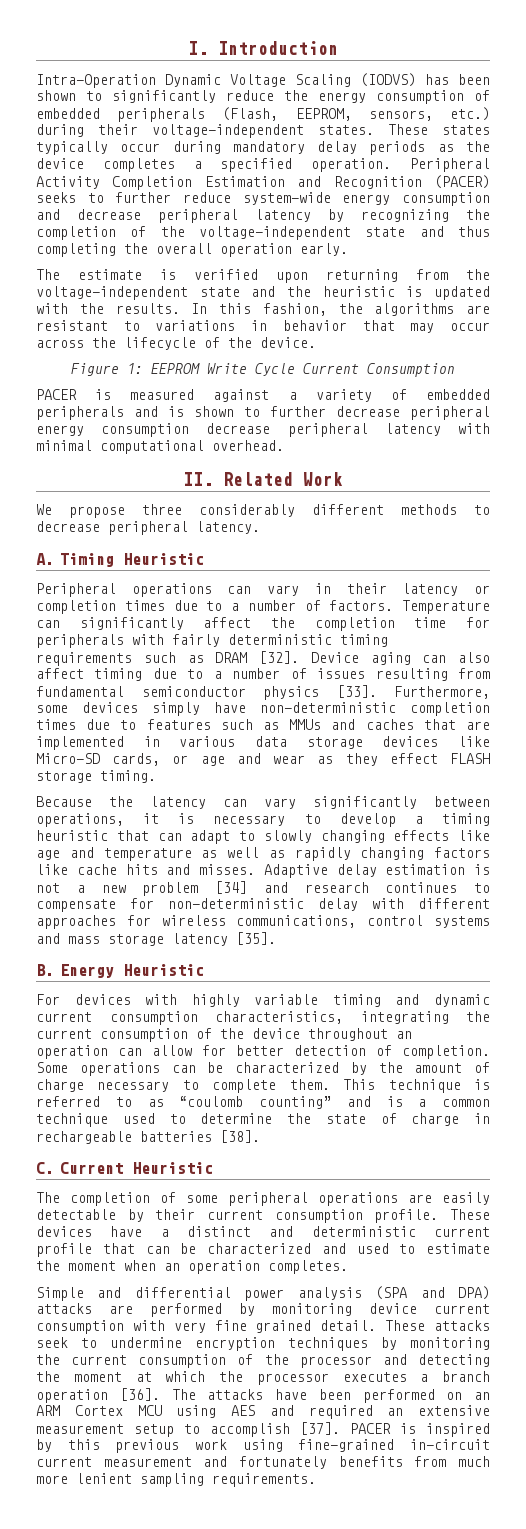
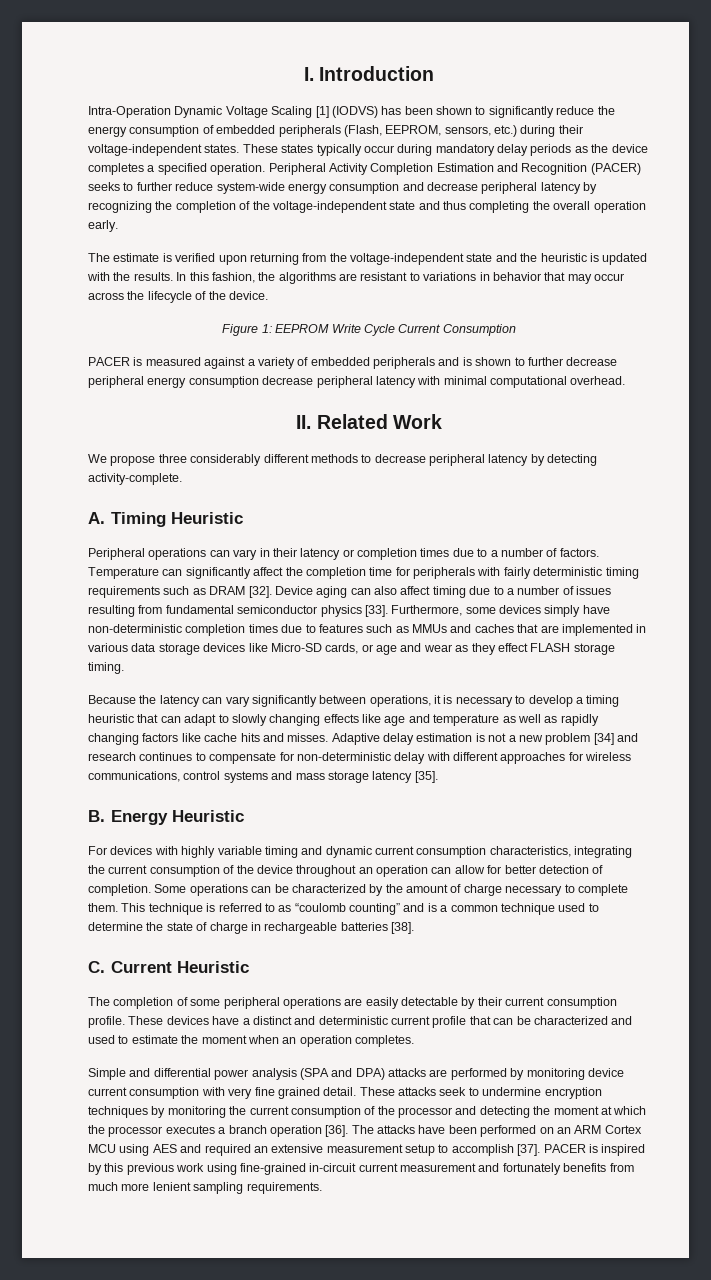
(351, 80) none -> [315,106,329,118] [1]
[196,521,260,534] latency. -> [488,454,598,466] [88,473,182,485] latency by detecting activity-complete.

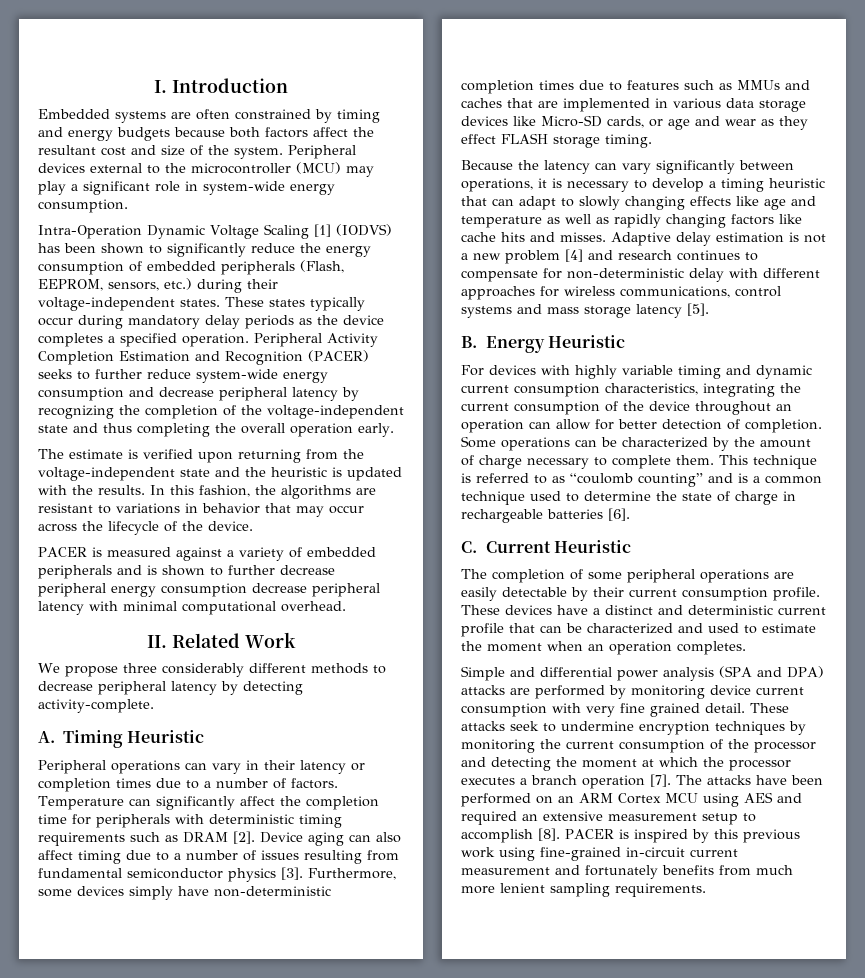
(435, 73) none -> [38,109,380,123] [38,127,374,141] [38,145,356,159] [38,162,374,177] [38,181,335,195] [38,199,128,213] // Embedded systems are often constrained by timing and energy budgets because both factors affect the resultant cost and size of the system. Peripheral devices external to the microcontroller (MCU) may play a significant role in system-wide energy consumption.
[222,324,516,336] // Figure 1: EEPROM Write Cycle Current Consumption -> (253, 526) none
[503,567,531,579] fairly -> (204, 819) none
[248,586,272,598] [32]. -> [233,831,255,844] [2].
[364,605,388,617] [33]. -> [281,867,303,880] [3].
[593,733,614,745] [34] -> [565,249,583,262] [4]
[414,771,438,783] [35]. -> [687,303,709,316] [5].
[391,922,414,934] [38]. -> [608,508,630,521] [6].
[325,1125,349,1137] [36]. -> [650,774,671,787] [7].
[517,1144,541,1156] [37]. -> [538,828,560,841] [8].

